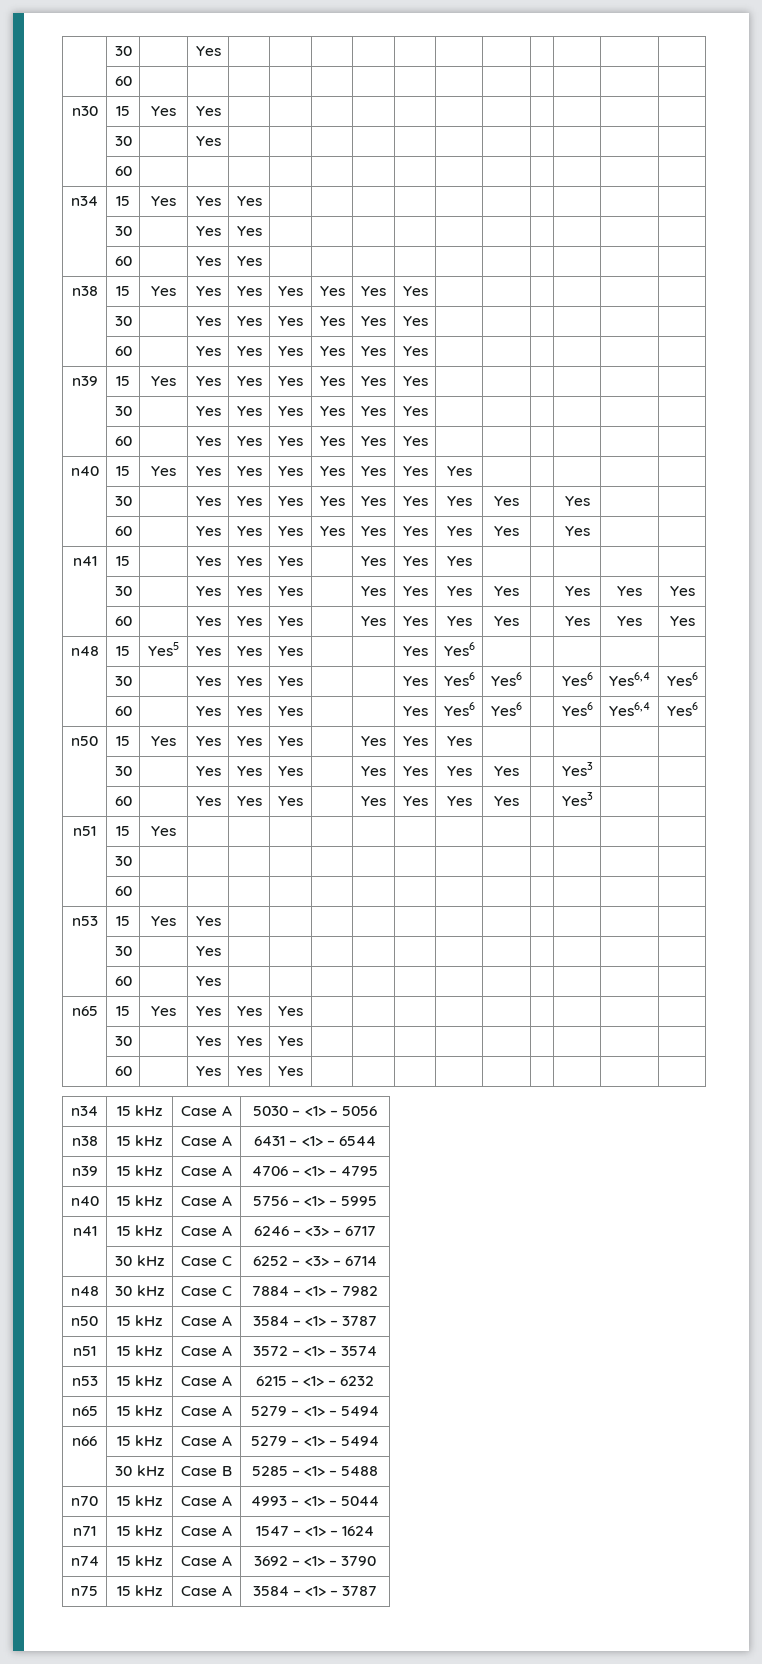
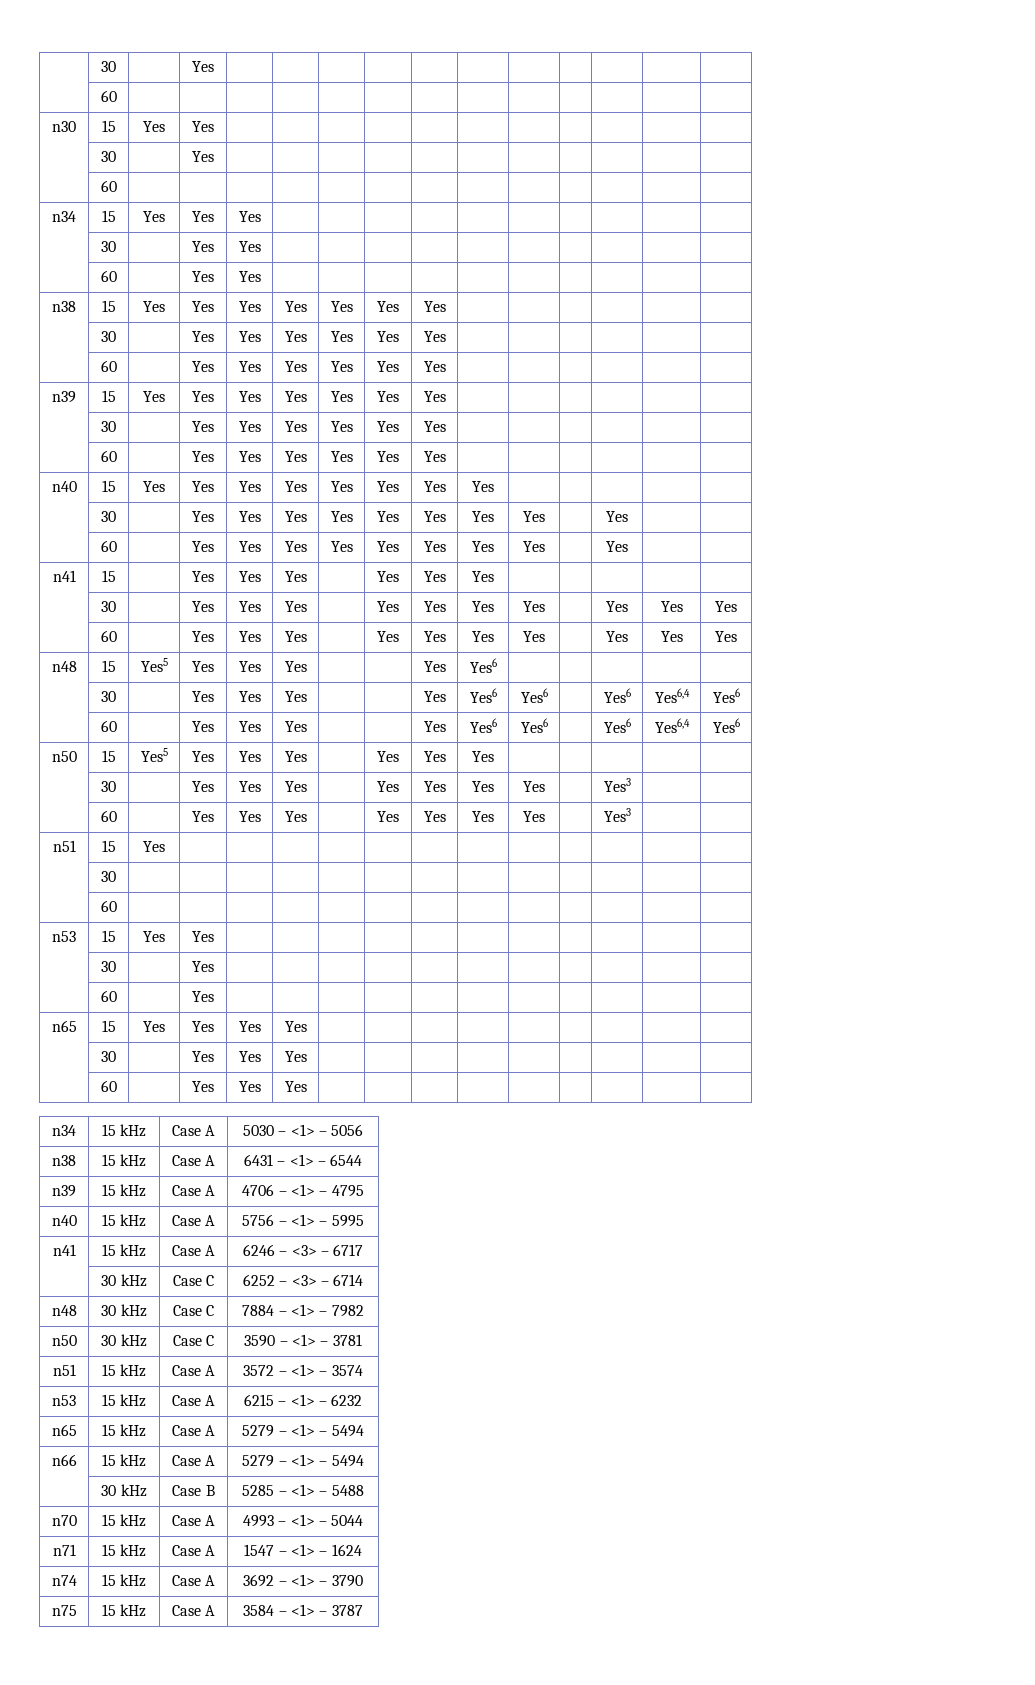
[151,736,176,746] Yes -> [140,748,168,762] Yes5
[116,1315,163,1326] [181,1315,232,1326] [252,1316,378,1326] 15 kHz | Case A | 3584 – <1> – 3787 -> [101,1334,147,1347] [172,1335,215,1346] [244,1334,362,1347] 30 kHz | Case C | 3590 – <1> – 3781

